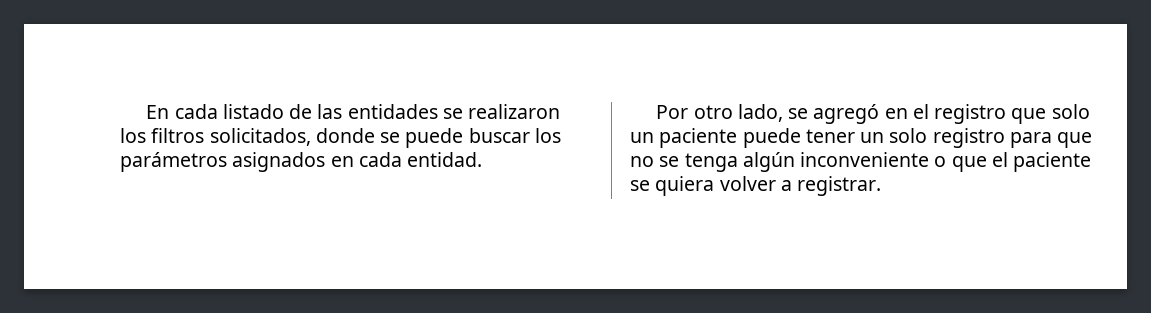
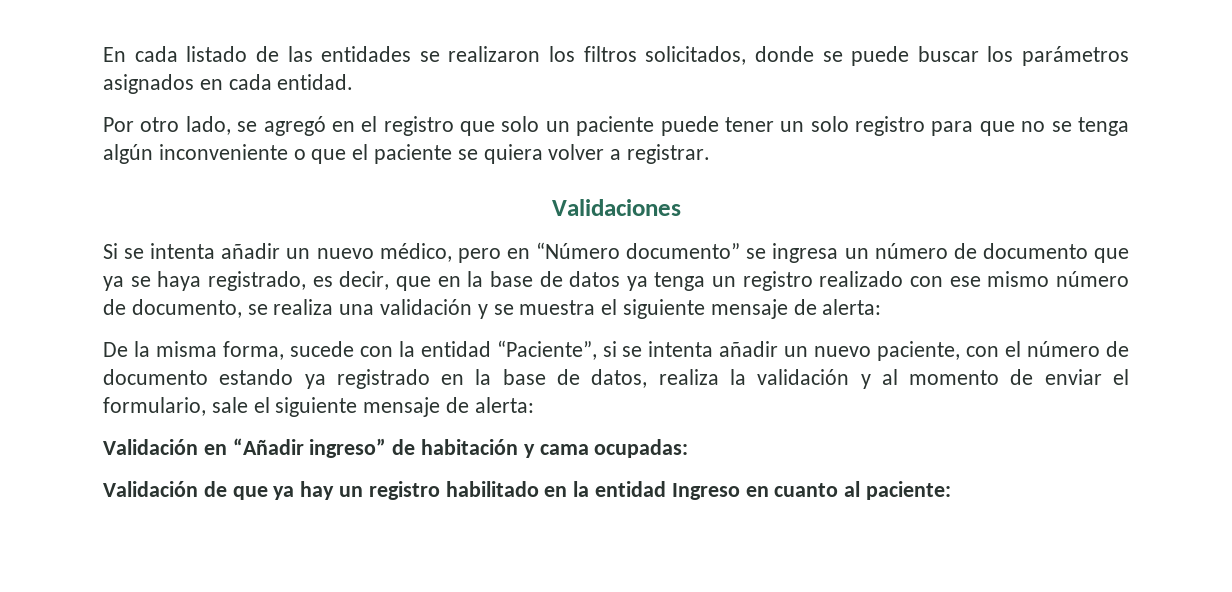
(882, 186) none -> [551,199,681,216] [103,242,1129,263] [103,271,1129,291] [103,299,882,319] [103,340,1129,361] [103,369,1129,389] [103,397,534,417] [103,438,689,458] [103,481,952,500] // Validaciones // Si se intenta añadir un nuevo médico, pero en “Número documento” se ingresa un número de documento que ya se haya registrado, es decir, que en la base de datos ya tenga un registro realizado con ese mismo número de documento, se realiza una validación y se muestra el siguiente mensaje de alerta: // De la misma forma, sucede con la entidad “Paciente”, si se intenta añadir un nuevo paciente, con el número de documento estando ya registrado en la base de datos, realiza la validación y al momento de enviar el formulario, sale el siguiente mensaje de alerta: // Validación en “Añadir ingreso” de habitación y cama ocupadas: // Validación de que ya hay un registro habilitado en la entidad Ingreso en cuanto al paciente:

